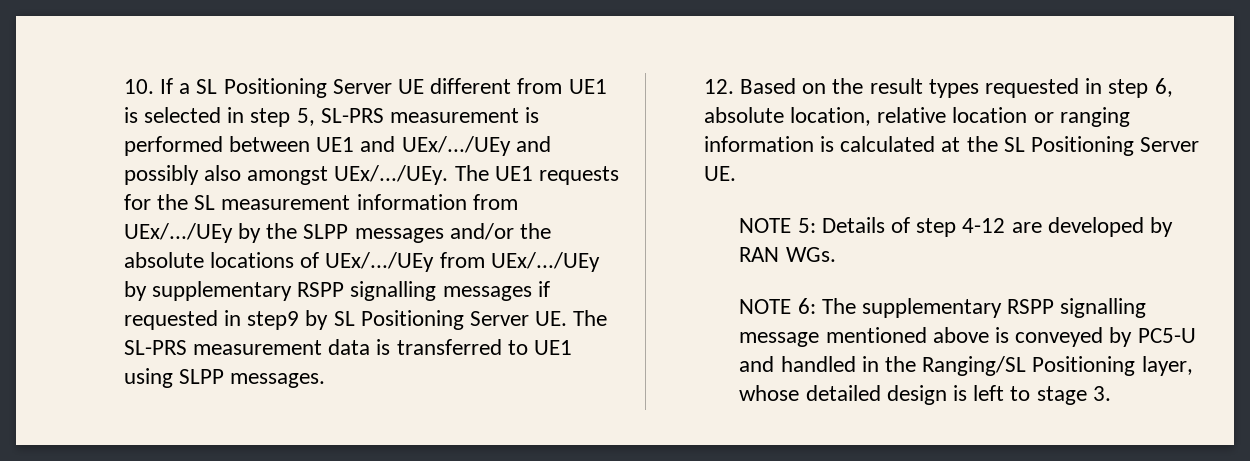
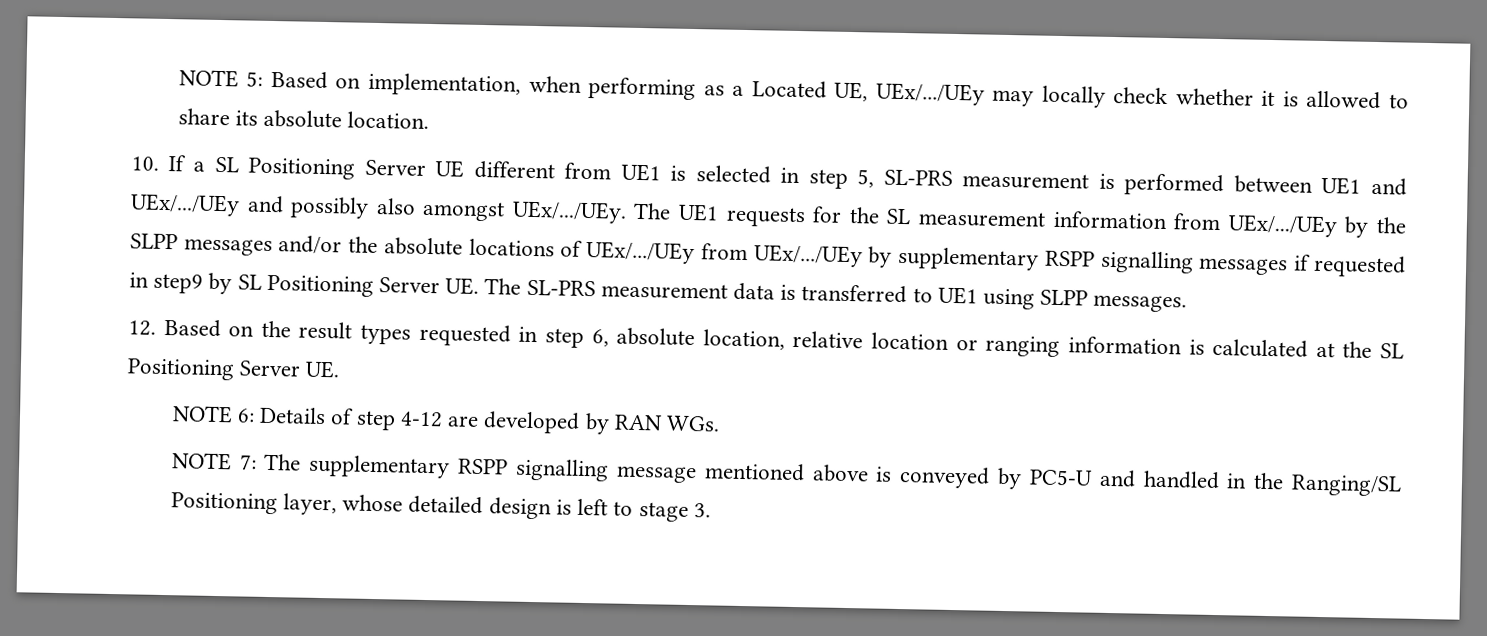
(123, 86) none -> [178,69,1410,110] [177,108,430,129] NOTE 5: Based on implementation, when performing as a Located UE, UEx/.../UEy may locally check whether it is allowed to share its absolute location. //
[797,218,816,233] 5: -> [237,408,256,423] 6:
[797,298,816,314] 6: -> [239,454,257,470] 7:

